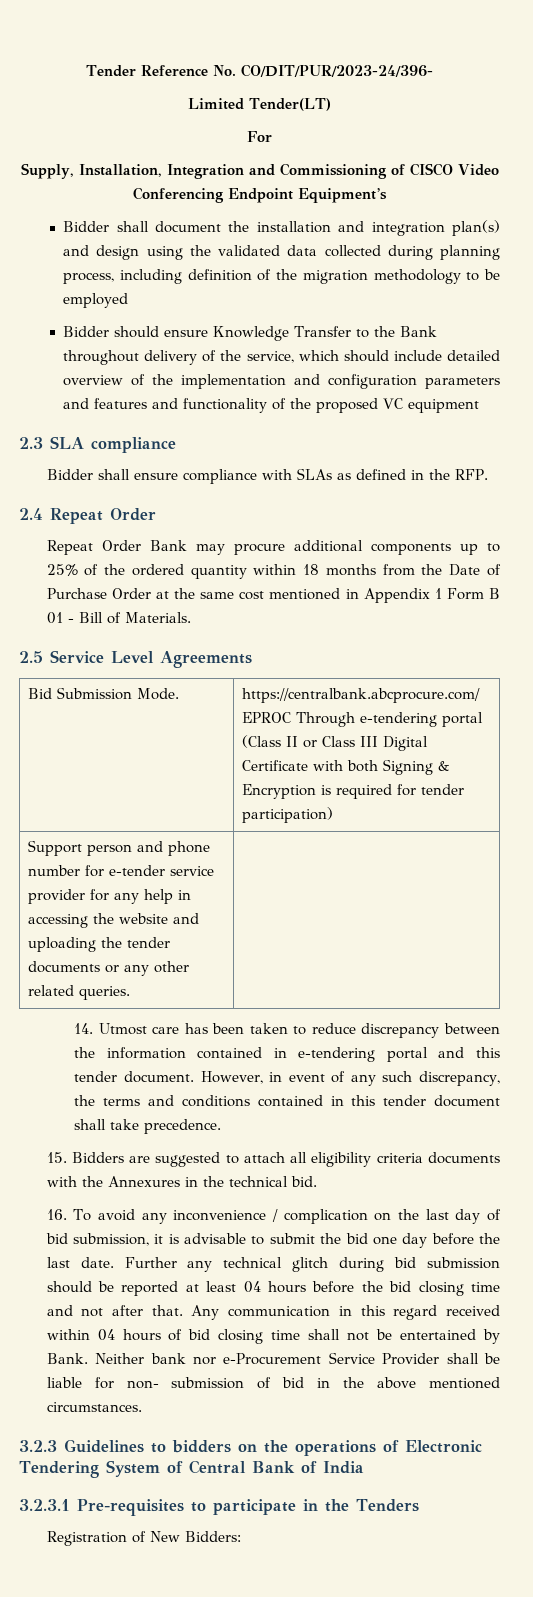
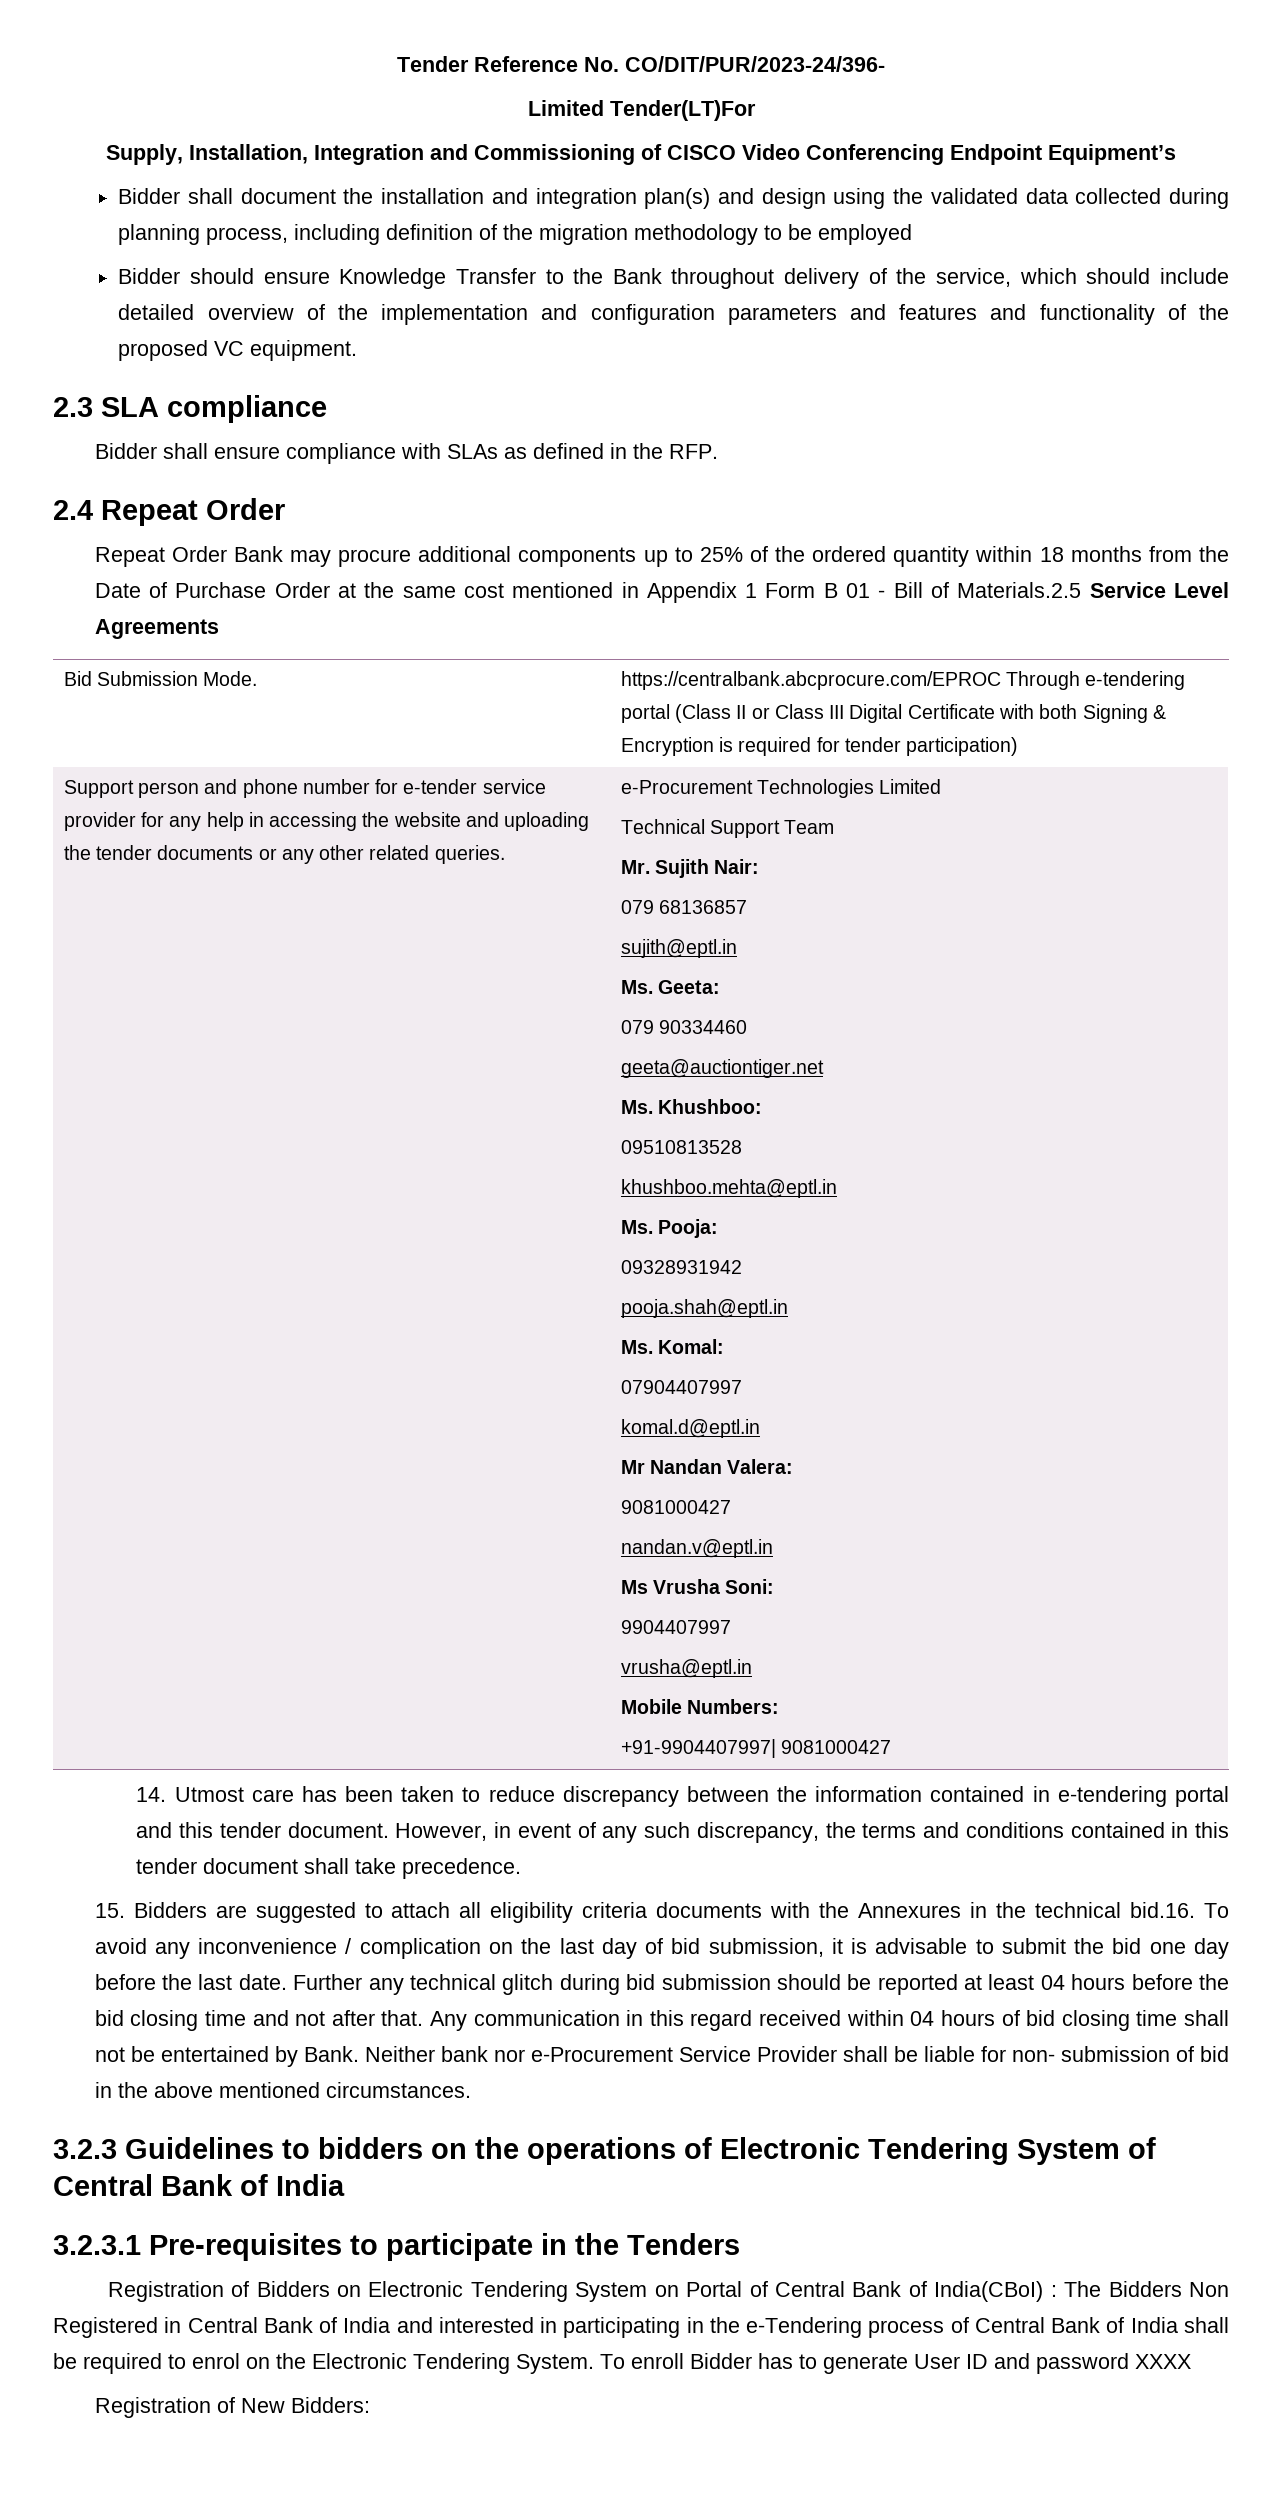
[249,98,332,111] [247,131,272,142] Tender(LT) // For -> [609,100,756,121] Tender(LT)For
[408,399,480,413] equipment -> [250,340,358,361] equipment.
[124,612,191,623] [19,651,43,663] Materials. // 2.5 -> [957,582,1082,598] Materials.2.5
(130, 993) none -> [620,779,942,798] [620,819,835,838] [620,859,760,878] [620,900,748,914] [620,939,737,958] [620,980,721,994] [620,1020,748,1034] [620,1059,824,1078] [620,1099,763,1114] [620,1140,742,1154] [620,1179,837,1198] [620,1219,719,1238] [620,1260,742,1274] [620,1299,788,1318] [620,1339,725,1354] [620,1380,742,1394] [620,1419,760,1438] [620,1459,794,1474] [620,1500,731,1514] [620,1539,773,1558] [620,1579,775,1594] [620,1620,731,1634] [620,1659,752,1678] [620,1699,780,1714] [620,1739,892,1758] e-Procurement Technologies Limited // Technical Support Team // Mr. Sujith Nair: // 079 68136857 // sujith@eptl.in // Ms. Geeta: // 079 90334460 // geeta@auctiontiger.net // Ms. Khushboo: // 09510813528 // khushboo.mehta@eptl.in // Ms. Pooja: // 09328931942 // pooja.shah@eptl.in // Ms. Komal: // 07904407997 // komal.d@eptl.in // Mr Nandan Valera: // 9081000427 // nandan.v@eptl.in // Ms Vrusha Soni: // 9904407997 // vrusha@eptl.in // Mobile Numbers: // +91-9904407997| 9081000427
[290,1176,317,1187] [46,1209,67,1220] bid. // 16. -> [1130,1902,1196,1918] bid.16.
(419, 1505) none -> [107,2281,1229,2302] [53,2317,1230,2338] [53,2353,1191,2374] // Registration of Bidders on Electronic Tendering System on Portal of Central Bank of India(CBoI) : The Bidders Non Registered in Central Bank of India and interested in participating in the e-Tendering process of Central Bank of India shall be required to enrol on the Electronic Tendering System. To enroll Bidder has to generate User ID and password XXXX

